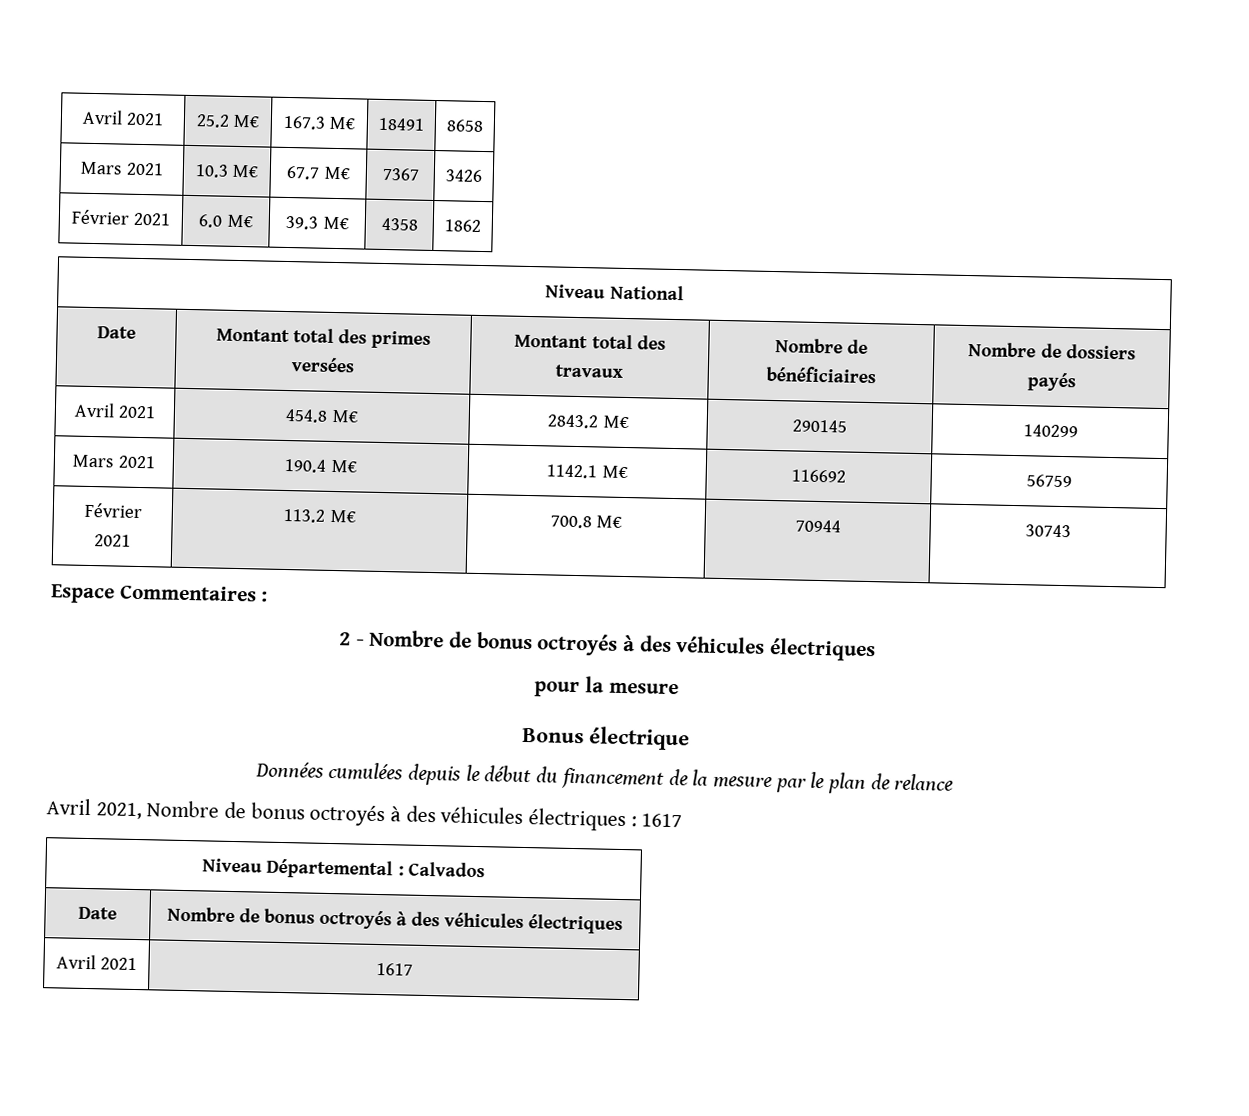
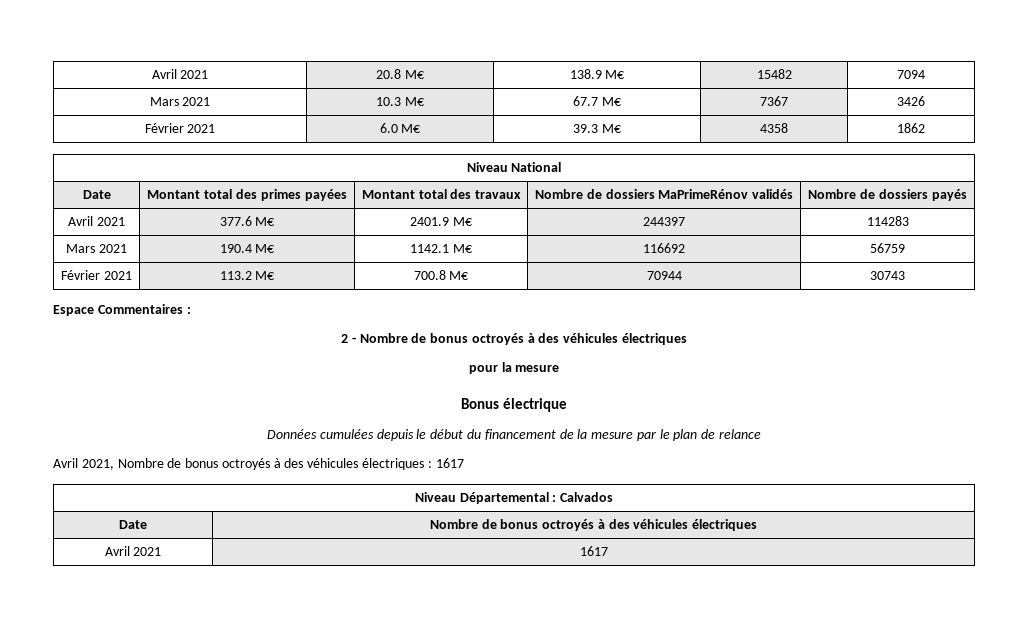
[81,109,165,126] [195,114,261,128] [282,115,357,130] [378,117,425,131] [446,119,483,132] Avril 2021 | 25.2 M€ | 167.3 M€ | 18491 | 8658 -> [151,69,209,79] [376,69,424,79] [569,69,625,79] [756,69,792,79] [897,70,925,79] Avril 2021 | 20.8 M€ | 138.9 M€ | 15482 | 7094
[291,357,355,373] versées -> [304,189,347,201] payées
[765,365,876,384] bénéficiaires -> [605,189,794,199] dossiers MaPrimeRénov validés
[285,408,358,423] [547,414,629,429] [792,419,847,433] [1022,424,1078,438] 454.8 M€ | 2843.2 M€ | 290145 | 140299 -> [219,216,275,226] [410,217,472,226] [643,217,685,226] [866,216,909,226] 377.6 M€ | 2401.9 M€ | 244397 | 114283

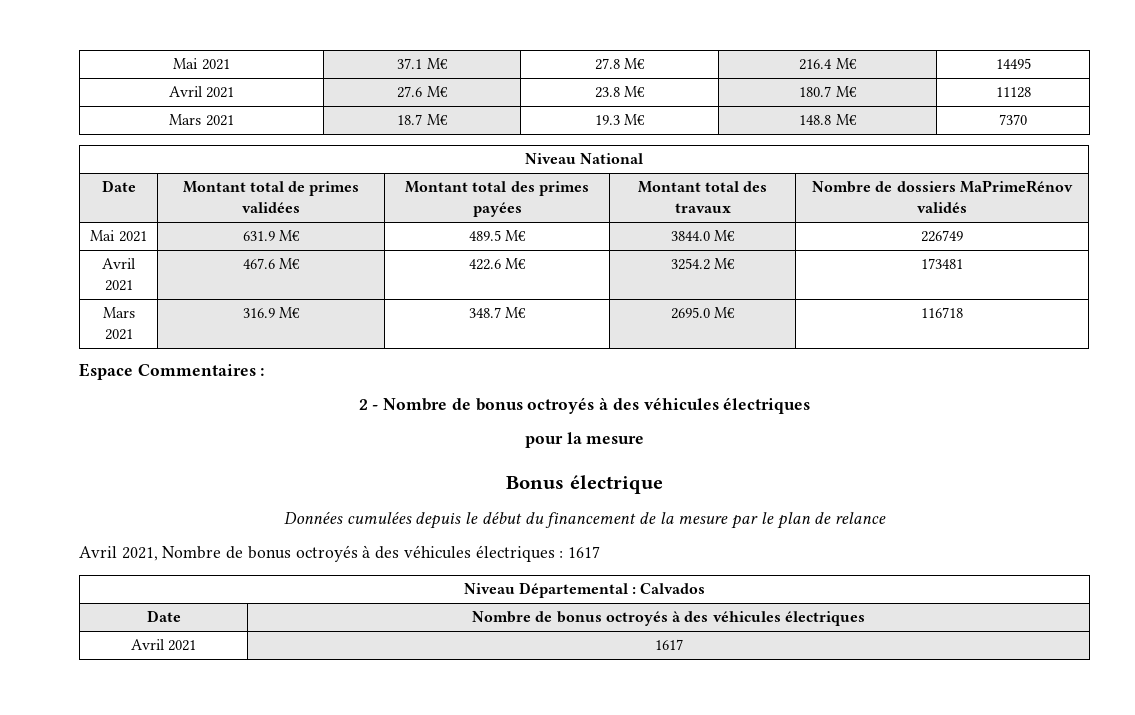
[151,69,209,79] [376,69,424,79] [569,69,625,79] [756,69,792,79] [897,70,925,79] [149,97,211,106] [376,97,424,106] [573,96,621,106] [760,96,788,106] [897,96,925,106] [144,123,216,133] [379,123,421,133] [573,124,621,133] [760,123,788,133] [897,123,925,133] [466,162,562,172] [82,190,111,199] Avril 2021 | 20.8 M€ | 138.9 M€ | 15482 | 7094 // Mars 2021 | 10.3 M€ | 67.7 M€ | 7367 | 3426 // Février 2021 | 6.0 M€ | 39.3 M€ | 4358 | 1862 // Niveau National // Date -> [173,58,230,70] [397,58,448,69] [594,58,646,70] [799,58,857,70] [995,58,1031,69] [168,86,235,98] [397,86,448,98] [594,86,646,98] [799,86,857,97] [995,87,1031,98] [169,114,234,126] [397,114,448,125] [594,114,646,125] [799,114,857,125] [999,114,1027,125] [524,153,644,164] [101,180,136,192] [182,181,360,196] [242,202,300,213] Mai 2021 | 37.1 M€ | 27.8 M€ | 216.4 M€ | 14495 // Avril 2021 | 27.6 M€ | 23.8 M€ | 180.7 M€ | 11128 // Mars 2021 | 18.7 M€ | 19.3 M€ | 148.8 M€ | 7370 // Niveau National // Date | Montant total de primes validées
[808,189,967,201] [68,216,125,226] [219,216,275,226] [410,217,472,226] [643,217,685,226] [866,216,909,226] [66,244,127,253] [219,244,275,253] [410,244,472,253] [643,243,685,253] [870,243,905,253] [61,270,132,280] [219,271,275,280] [413,270,469,280] [646,271,682,280] [870,271,905,280] | Nombre de dossiers payés // Avril 2021 | 377.6 M€ | 2401.9 M€ | 244397 | 114283 // Mars 2021 | 190.4 M€ | 1142.1 M€ | 116692 | 56759 // Février 2021 | 113.2 M€ | 700.8 M€ | 70944 | 30743 -> [90,230,147,242] [242,230,301,241] [468,230,527,241] [670,230,736,241] [921,230,963,242] [102,258,136,269] [104,280,133,291] [242,258,301,269] [468,258,527,270] [670,258,736,270] [921,258,963,269] [102,307,135,318] [104,329,133,340] [242,307,301,318] [468,307,527,318] [670,307,736,319] [921,307,963,318] // Mai 2021 | 631.9 M€ | 489.5 M€ | 3844.0 M€ | 226749 // Avril 2021 | 467.6 M€ | 422.6 M€ | 3254.2 M€ | 173481 // Mars 2021 | 316.9 M€ | 348.7 M€ | 2695.0 M€ | 116718

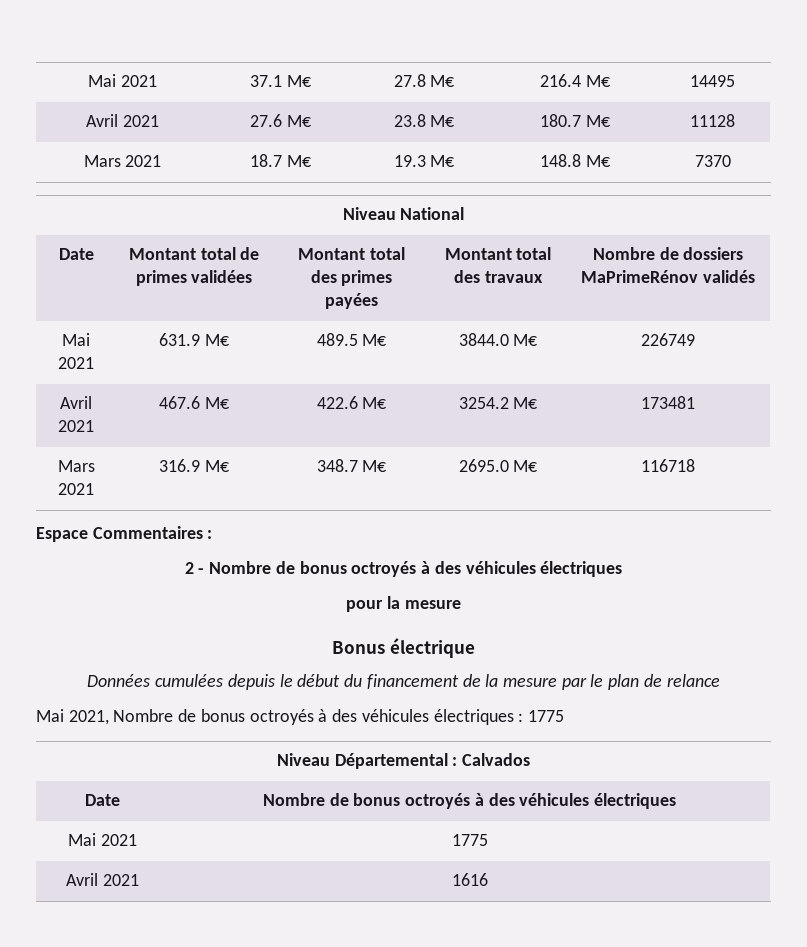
[79,546,117,558] Avril -> [36,709,64,722] Mai
[567,546,600,558] 1617 -> [527,710,564,722] 1775
[130,639,197,651] [654,639,683,650] // Avril 2021 | 1617 -> [68,833,137,846] [451,834,488,846] [66,873,139,886] [451,873,488,886] // Mai 2021 | 1775 // Avril 2021 | 1616

